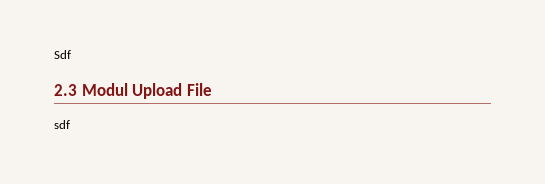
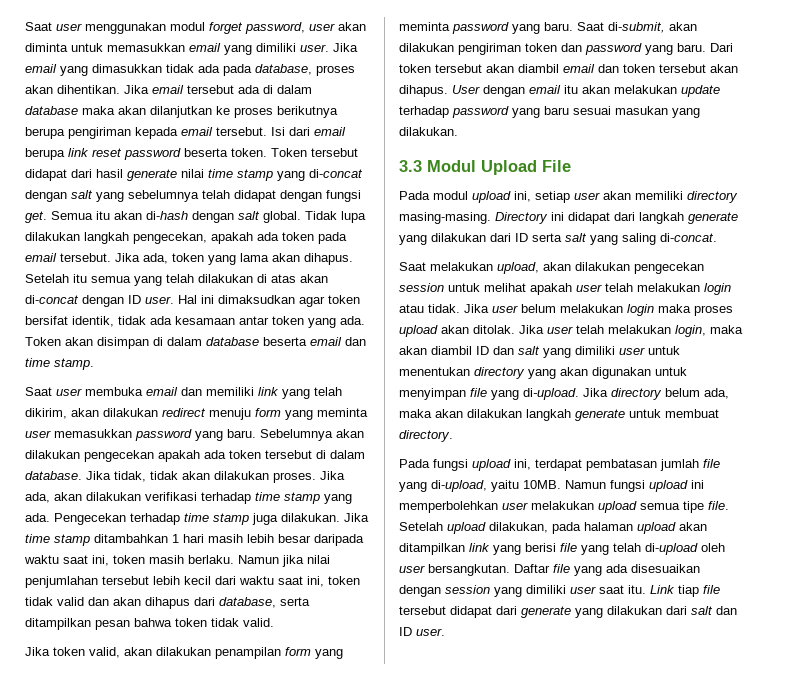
[54,50,71,59] [54,83,212,99] [54,120,70,129] Sdf // 2.3 Modul Upload File // sdf -> [25,22,366,34] [25,43,358,55] [25,64,355,76] [25,85,312,94] [25,106,338,118] [25,127,346,139] [25,148,358,160] [25,169,363,181] [25,190,361,202] [25,211,366,223] [25,232,347,244] [25,253,353,265] [25,274,328,286] [25,295,360,307] [25,316,365,328] [25,337,366,349] [25,358,94,370] [25,387,342,399] [25,408,368,420] [25,429,364,441] [25,450,365,462] [25,471,345,483] [25,492,352,504] [25,513,369,525] [25,534,364,546] [24,555,330,567] [25,576,360,588] [25,597,310,609] [25,618,274,630] [25,647,343,659] [399,22,697,34] [399,43,733,55] [399,64,738,73] [399,85,720,97] [399,106,700,118] [399,127,458,136] [399,160,571,175] [399,191,738,203] [399,212,738,224] [399,233,717,245] [399,262,704,274] [399,283,731,295] [399,304,733,316] [399,325,743,337] [399,346,680,358] [399,367,687,379] [399,388,729,400] [399,409,719,421] [399,430,453,442] [399,459,720,471] [399,480,704,492] [399,501,729,513] [399,522,707,534] [399,543,725,555] [399,564,700,576] [399,585,720,597] [399,606,737,618] [399,627,445,636] Saat user menggunakan modul forget password, user akan diminta untuk memasukkan email yang dimiliki user. Jika email yang dimasukkan tidak ada pada database, proses akan dihentikan. Jika email tersebut ada di dalam database maka akan dilanjutkan ke proses berikutnya berupa pengiriman kepada email tersebut. Isi dari email berupa link reset password beserta token. Token tersebut didapat dari hasil generate nilai time stamp yang di-concat dengan salt yang sebelumnya telah didapat dengan fungsi get. Semua itu akan di-hash dengan salt global. Tidak lupa dilakukan langkah pengecekan, apakah ada token pada email tersebut. Jika ada, token yang lama akan dihapus. Setelah itu semua yang telah dilakukan di atas akan di-concat dengan ID user. Hal ini dimaksudkan agar token bersifat identik, tidak ada kesamaan antar token yang ada. Token akan disimpan di dalam database beserta email dan time stamp. // Saat user membuka email dan memiliki link yang telah dikirim, akan dilakukan redirect menuju form yang meminta user memasukkan password yang baru. Sebelumnya akan dilakukan pengecekan apakah ada token tersebut di dalam database. Jika tidak, tidak akan dilakukan proses. Jika ada, akan dilakukan verifikasi terhadap time stamp yang ada. Pengecekan terhadap time stamp juga dilakukan. Jika time stamp ditambahkan 1 hari masih lebih besar daripada waktu saat ini, token masih berlaku. Namun jika nilai penjumlahan tersebut lebih kecil dari waktu saat ini, token tidak valid dan akan dihapus dari database, serta ditampilkan pesan bahwa token tidak valid. // Jika token valid, akan dilakukan penampilan form yang meminta password yang baru. Saat di-submit, akan dilakukan pengiriman token dan password yang baru. Dari token tersebut akan diambil email dan token tersebut akan dihapus. User dengan email itu akan melakukan update terhadap password yang baru sesuai masukan yang dilakukan. // 3.3 Modul Upload File // Pada modul upload ini, setiap user akan memiliki directory masing-masing. Directory ini didapat dari langkah generate yang dilakukan dari ID serta salt yang saling di-concat. // Saat melakukan upload, akan dilakukan pengecekan session untuk melihat apakah user telah melakukan login atau tidak. Jika user belum melakukan login maka proses upload akan ditolak. Jika user telah melakukan login, maka akan diambil ID dan salt yang dimiliki user untuk menentukan directory yang akan digunakan untuk menyimpan file yang di-upload. Jika directory belum ada, maka akan dilakukan langkah generate untuk membuat directory. // Pada fungsi upload ini, terdapat pembatasan jumlah file yang di-upload, yaitu 10MB. Namun fungsi upload ini memperbolehkan user melakukan upload semua tipe file. Setelah upload dilakukan, pada halaman upload akan ditampilkan link yang berisi file yang telah di-upload oleh user bersangkutan. Daftar file yang ada disesuaikan dengan session yang dimiliki user saat itu. Link tiap file tersebut didapat dari generate yang dilakukan dari salt dan ID user.

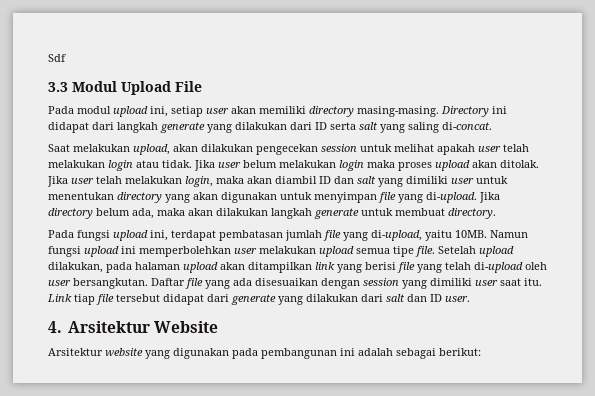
[25,22,366,34] [25,43,358,55] [25,64,355,76] [25,85,312,94] [25,106,338,118] [25,127,346,139] [25,148,358,160] [25,169,363,181] [25,190,361,202] [25,211,366,223] [25,232,347,244] [25,253,353,265] [25,274,328,286] [25,295,360,307] [25,316,365,328] [25,337,366,349] [25,358,94,370] [25,387,342,399] [25,408,368,420] [25,429,364,441] [25,450,365,462] [25,471,345,483] [25,492,352,504] [25,513,369,525] [25,534,364,546] [24,555,330,567] [25,576,360,588] [25,597,310,609] [25,618,274,630] [25,647,343,659] [399,22,697,34] [399,43,733,55] [399,64,738,73] [399,85,720,97] [399,106,700,118] [399,127,458,136] Saat user menggunakan modul forget password, user akan diminta untuk memasukkan email yang dimiliki user. Jika email yang dimasukkan tidak ada pada database, proses akan dihentikan. Jika email tersebut ada di dalam database maka akan dilanjutkan ke proses berikutnya berupa pengiriman kepada email tersebut. Isi dari email berupa link reset password beserta token. Token tersebut didapat dari hasil generate nilai time stamp yang di-concat dengan salt yang sebelumnya telah didapat dengan fungsi get. Semua itu akan di-hash dengan salt global. Tidak lupa dilakukan langkah pengecekan, apakah ada token pada email tersebut. Jika ada, token yang lama akan dihapus. Setelah itu semua yang telah dilakukan di atas akan di-concat dengan ID user. Hal ini dimaksudkan agar token bersifat identik, tidak ada kesamaan antar token yang ada. Token akan disimpan di dalam database beserta email dan time stamp. // Saat user membuka email dan memiliki link yang telah dikirim, akan dilakukan redirect menuju form yang meminta user memasukkan password yang baru. Sebelumnya akan dilakukan pengecekan apakah ada token tersebut di dalam database. Jika tidak, tidak akan dilakukan proses. Jika ada, akan dilakukan verifikasi terhadap time stamp yang ada. Pengecekan terhadap time stamp juga dilakukan. Jika time stamp ditambahkan 1 hari masih lebih besar daripada waktu saat ini, token masih berlaku. Namun jika nilai penjumlahan tersebut lebih kecil dari waktu saat ini, token tidak valid dan akan dihapus dari database, serta ditampilkan pesan bahwa token tidak valid. // Jika token valid, akan dilakukan penampilan form yang meminta password yang baru. Saat di-submit, akan dilakukan pengiriman token dan password yang baru. Dari token tersebut akan diambil email dan token tersebut akan dihapus. User dengan email itu akan melakukan update terhadap password yang baru sesuai masukan yang dilakukan. -> [48,54,66,62] Sdf
(445, 632) none -> [48,321,218,333] [48,348,481,359] // 4. Arsitektur Website // Arsitektur website yang digunakan pada pembangunan ini adalah sebagai berikut:

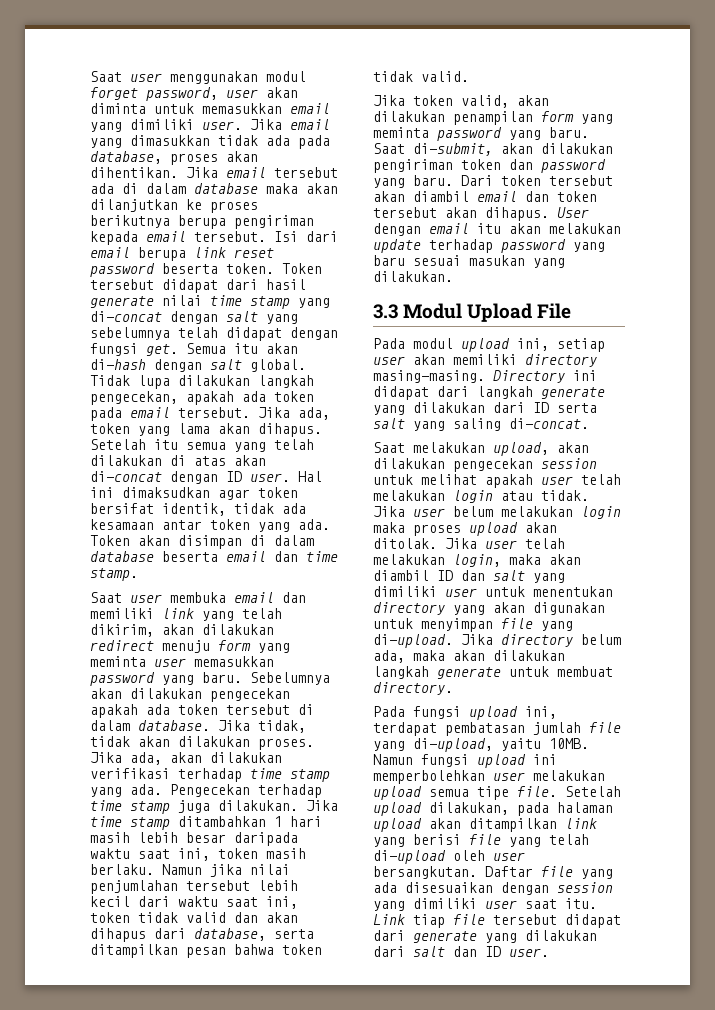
[48,54,66,62] Sdf -> [90,71,306,84] [90,87,298,101] [90,103,330,114] [90,119,330,132] [90,135,330,149] [90,151,258,165] [90,167,338,178] [90,183,338,194] [90,199,258,213] [90,215,314,229] [90,231,338,245] [90,247,274,261] [90,263,322,277] [90,279,306,293] [90,295,330,309] [90,311,298,324] [90,327,338,341] [90,343,298,356] [90,359,306,372] [90,375,314,389] [90,391,314,405] [90,407,330,421] [90,423,322,437] [90,439,314,452] [90,455,266,466] [90,471,322,484] [90,487,298,500] [90,503,306,516] [90,519,330,532] [90,535,314,549] [90,551,338,562] [90,568,138,581] [90,592,306,603] [90,608,282,621] [90,624,274,637] [90,640,290,653] [90,656,274,667] [90,672,330,686] [90,688,290,702] [90,704,314,718] [90,720,306,733] [90,736,314,750] [90,752,282,765] [90,768,330,782] [90,784,322,798] [90,800,338,814] [90,816,322,830] [90,832,298,846] [90,848,306,861] [90,864,290,877] [90,880,298,894] [90,896,298,909] [90,912,298,923] [90,928,314,942] [90,944,322,958] [373,71,469,82] [373,95,549,108] [373,111,613,125] [373,127,589,141] [373,143,613,156] [373,159,606,173] [373,175,613,188] [373,191,597,202] [373,207,589,221] [373,223,621,236] [373,239,605,253] [373,255,565,268] [373,271,453,282] Saat user menggunakan modul forget password, user akan diminta untuk memasukkan email yang dimiliki user. Jika email yang dimasukkan tidak ada pada database, proses akan dihentikan. Jika email tersebut ada di dalam database maka akan dilanjutkan ke proses berikutnya berupa pengiriman kepada email tersebut. Isi dari email berupa link reset password beserta token. Token tersebut didapat dari hasil generate nilai time stamp yang di-concat dengan salt yang sebelumnya telah didapat dengan fungsi get. Semua itu akan di-hash dengan salt global. Tidak lupa dilakukan langkah pengecekan, apakah ada token pada email tersebut. Jika ada, token yang lama akan dihapus. Setelah itu semua yang telah dilakukan di atas akan di-concat dengan ID user. Hal ini dimaksudkan agar token bersifat identik, tidak ada kesamaan antar token yang ada. Token akan disimpan di dalam database beserta email dan time stamp. // Saat user membuka email dan memiliki link yang telah dikirim, akan dilakukan redirect menuju form yang meminta user memasukkan password yang baru. Sebelumnya akan dilakukan pengecekan apakah ada token tersebut di dalam database. Jika tidak, tidak akan dilakukan proses. Jika ada, akan dilakukan verifikasi terhadap time stamp yang ada. Pengecekan terhadap time stamp juga dilakukan. Jika time stamp ditambahkan 1 hari masih lebih besar daripada waktu saat ini, token masih berlaku. Namun jika nilai penjumlahan tersebut lebih kecil dari waktu saat ini, token tidak valid dan akan dihapus dari database, serta ditampilkan pesan bahwa token tidak valid. // Jika token valid, akan dilakukan penampilan form yang meminta password yang baru. Saat di-submit, akan dilakukan pengiriman token dan password yang baru. Dari token tersebut akan diambil email dan token tersebut akan dihapus. User dengan email itu akan melakukan update terhadap password yang baru sesuai masukan yang dilakukan.
[48,321,218,333] [48,348,481,359] // 4. Arsitektur Website // Arsitektur website yang digunakan pada pembangunan ini adalah sebagai berikut: -> (549, 952) none

